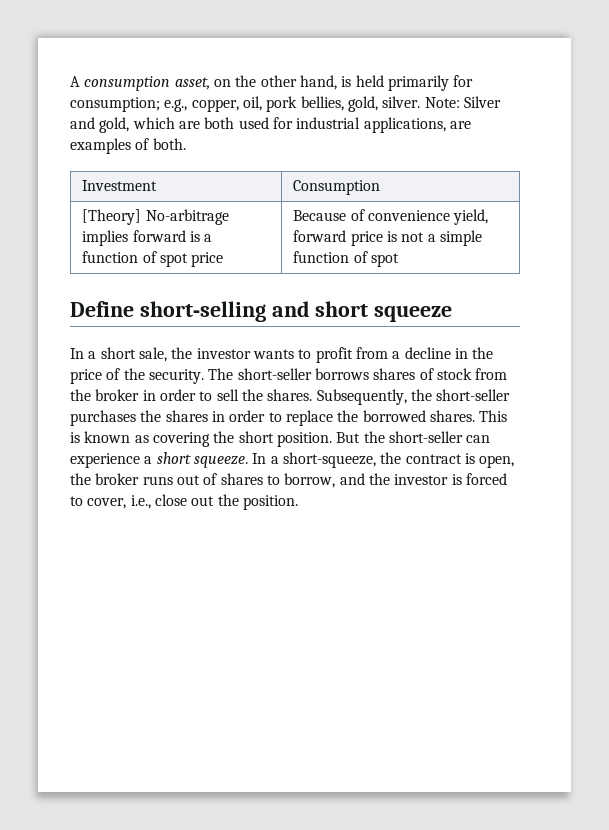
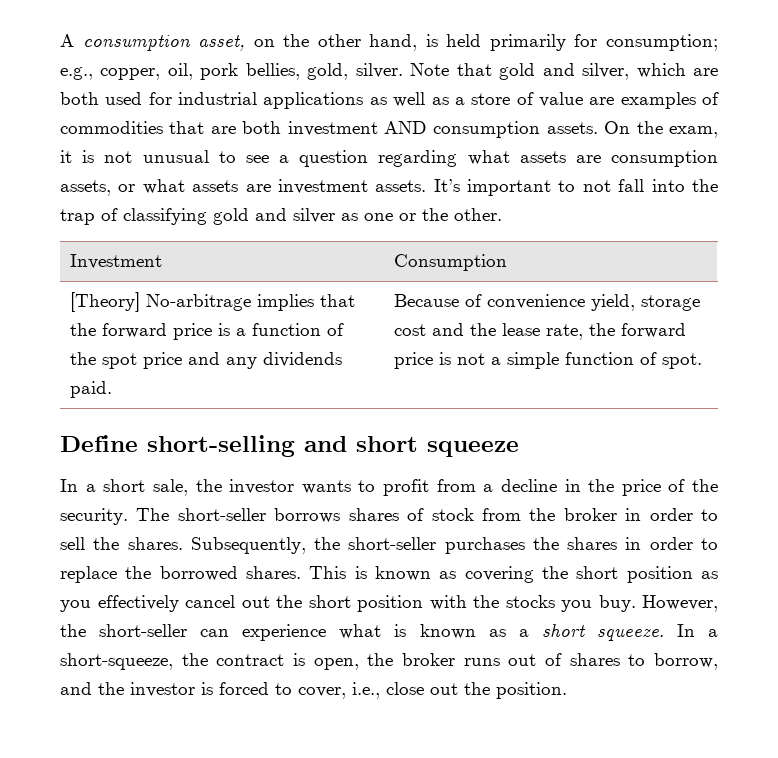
[424,96,501,108] [70,117,130,133] Note: Silver and gold, -> [410,63,630,80] Note that gold and silver,
[363,117,471,133] [70,138,186,154] applications, are examples of both. -> [263,92,719,109] [60,121,718,138] [60,150,718,167] [60,179,718,196] [60,208,502,225] applications as well as a store of value are examples of commodities that are both investment AND consumption assets. On the exam, it is not unusual to see a question regarding what assets are consumption assets, or what assets are investment assets. It’s important to not fall into the trap of classifying gold and silver as one or the other.
[132,230,186,242] forward -> [320,294,356,307] [70,323,213,340] that the forward price
(157, 257) none -> [70,352,97,365] the
(224, 259) none -> [188,352,343,369] [70,381,113,398] and any dividends paid.
(489, 217) none -> [641,295,701,311] [394,323,616,340] storage cost and the lease rate, the
[370,253,399,267] spot -> [662,353,703,369] spot.
[276,431,491,447] [70,453,140,468] position. But the short-seller can experience -> [626,566,718,583] [60,595,718,612] [60,624,506,641] position as you effectively cancel out the short position with the stocks you buy. However, the short-seller can experience what is known as

